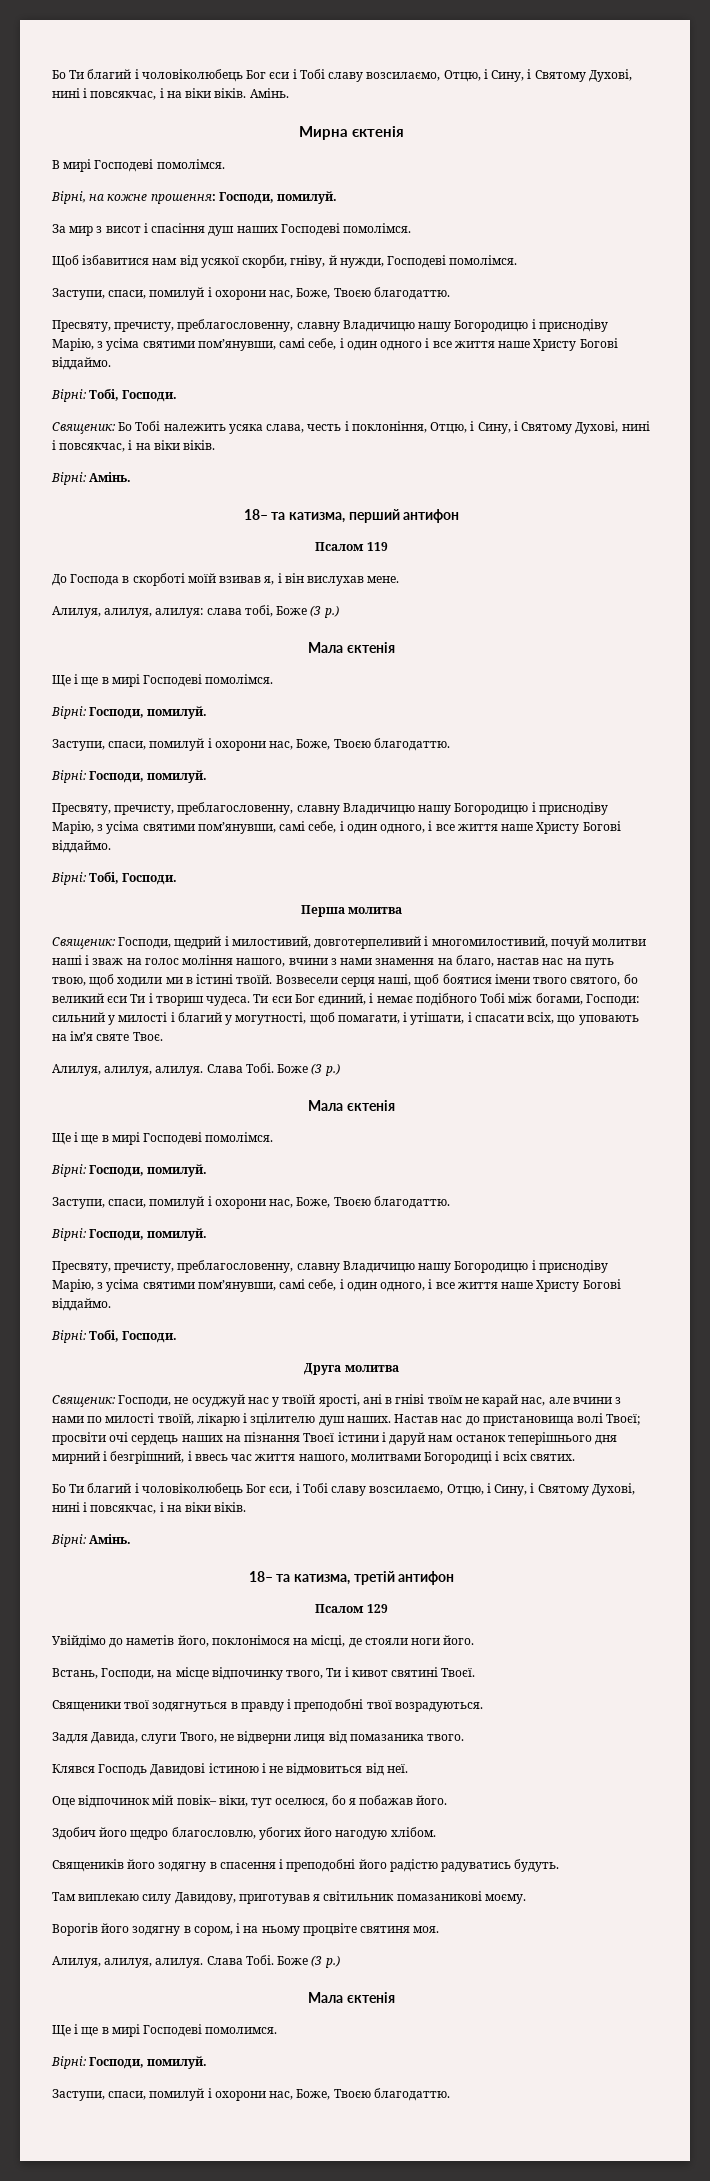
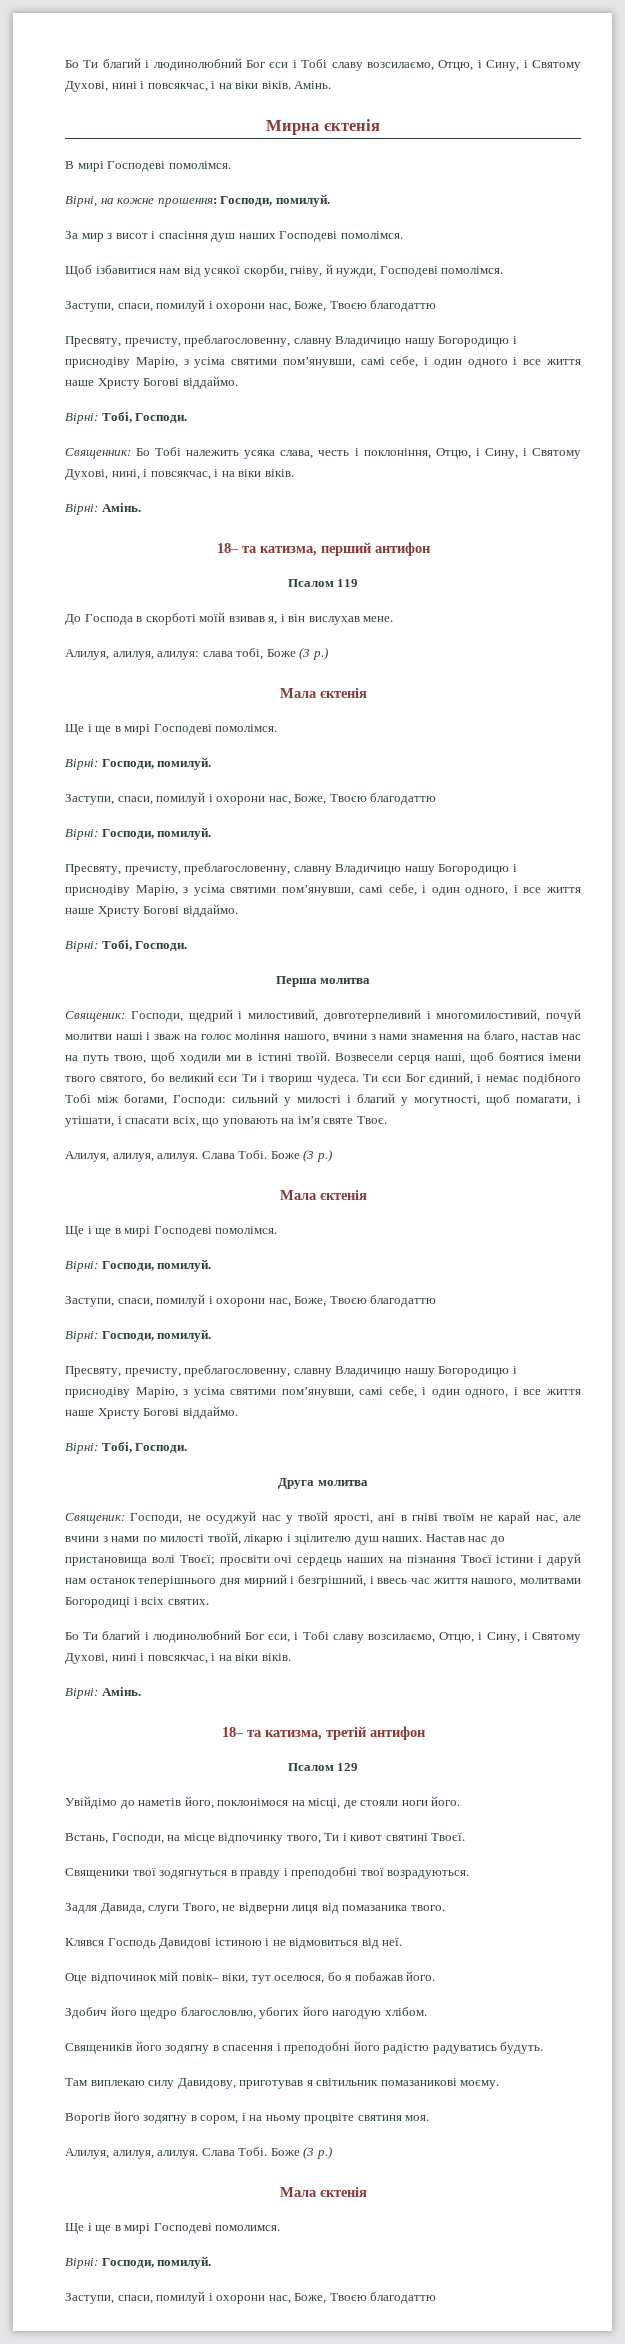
[52,69,243,82] Бо Ти благий і чоловіколюбець -> [65,58,242,71] Бо Ти благий і людинолюбний
[373,287,450,300] благодаттю. -> [370,300,437,312] благодаттю
[52,422,115,434] Священик: -> [65,448,131,459] Священник:
[621,421,650,431] нині -> [111,469,140,480] нині,
[373,738,450,751] благодаттю. -> [370,793,437,805] благодаттю
[373,1196,450,1209] благодаттю. -> [370,1295,437,1307] благодаттю
[141,1483,243,1496] чоловіколюбець -> [152,1630,241,1643] людинолюбний
[373,2088,450,2101] благодаттю. -> [370,2292,437,2304] благодаттю

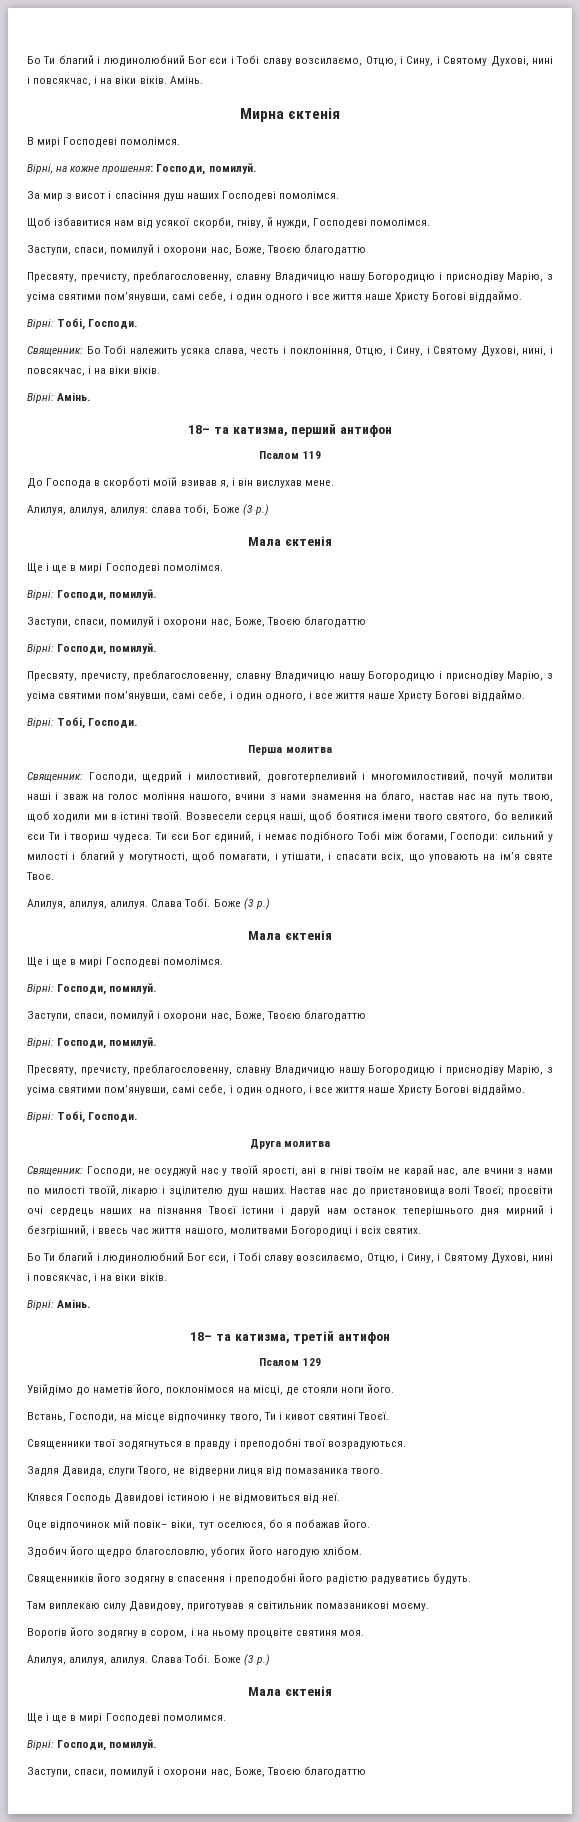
[65,1011,125,1022] Священик: -> [27,772,83,782] Священник:
[65,1513,125,1524] Священик: -> [27,1166,83,1176] Священник:
[65,1868,129,1879] Священики -> [27,1439,91,1449] Священники
[65,2043,132,2054] Священиків -> [27,1574,94,1584] Священників

